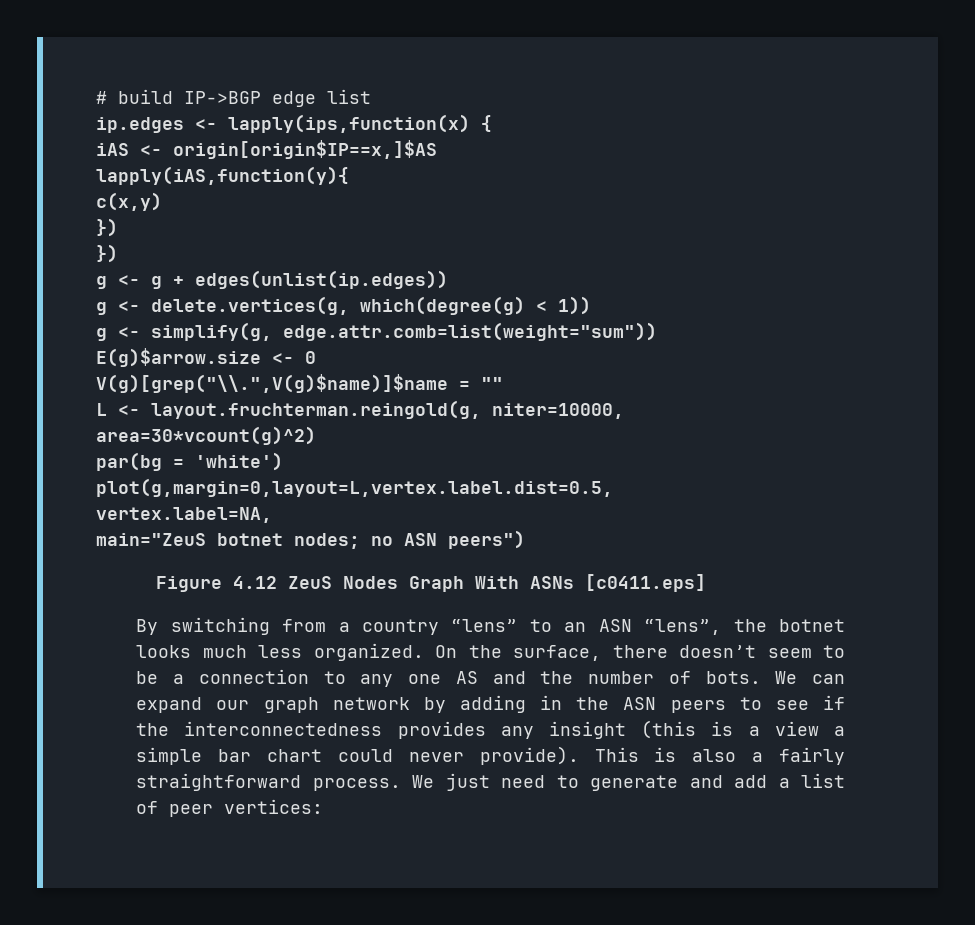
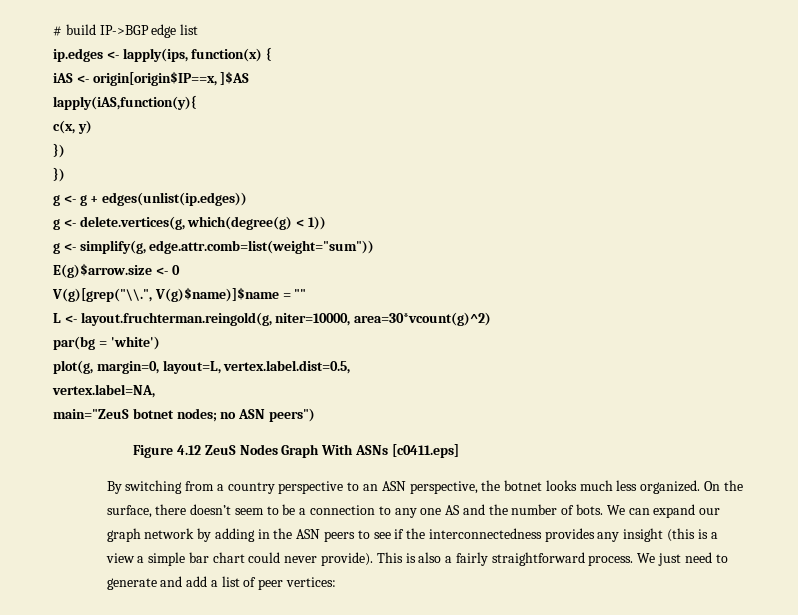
[228,114,470,133] lapply(ips,function(x) -> [122,48,263,62] lapply(ips, function(x)
[173,140,437,159] origin[origin$IP==x,]$AS -> [92,71,250,86] origin[origin$IP==x, ]$AS
[96,192,162,211] c(x,y) -> [53,120,92,134] c(x, y)
[96,374,448,393] V(g)[grep("\\.",V(g)$name)]$name -> [52,287,279,302] V(g)[grep("\\.", V(g)$name)]$name
[96,478,613,497] plot(g,margin=0,layout=L,vertex.label.dist=0.5, -> [53,360,351,374] plot(g, margin=0, layout=L, vertex.label.dist=0.5,
[451,619,518,632] “lens” -> [278,481,344,494] perspective
[644,619,722,635] “lens”, -> [409,481,478,494] perspective,

